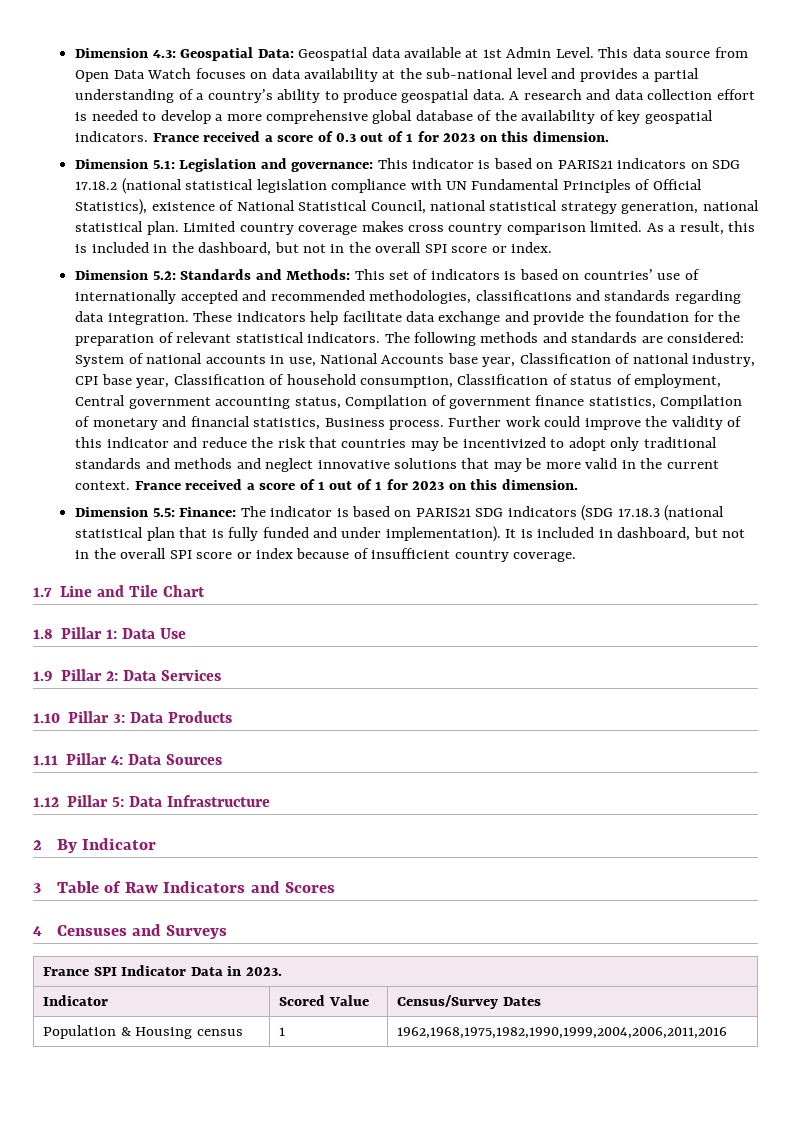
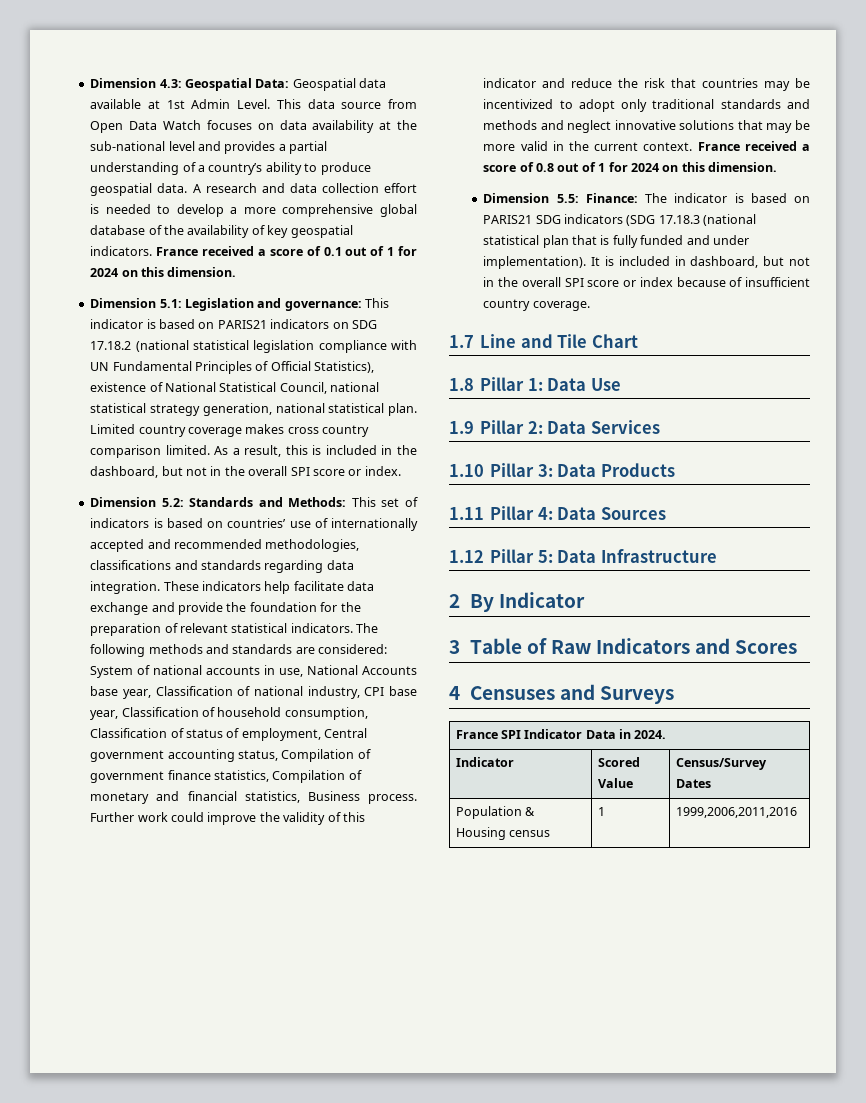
[335,131,476,142] 0.3 out of 1 for 2023 -> [323,246,418,256] [90,268,119,277] 0.1 out of 1 for 2024
[317,479,445,490] 1 out of 1 for 2023 -> [536,162,659,172] 0.8 out of 1 for 2024
[245,967,282,976] 2023. -> [634,730,667,739] 2024.
[397,1027,728,1039] 1962,1968,1975,1982,1990,1999,2004,2006,2011,2016 -> [675,807,797,818] 1999,2006,2011,2016

